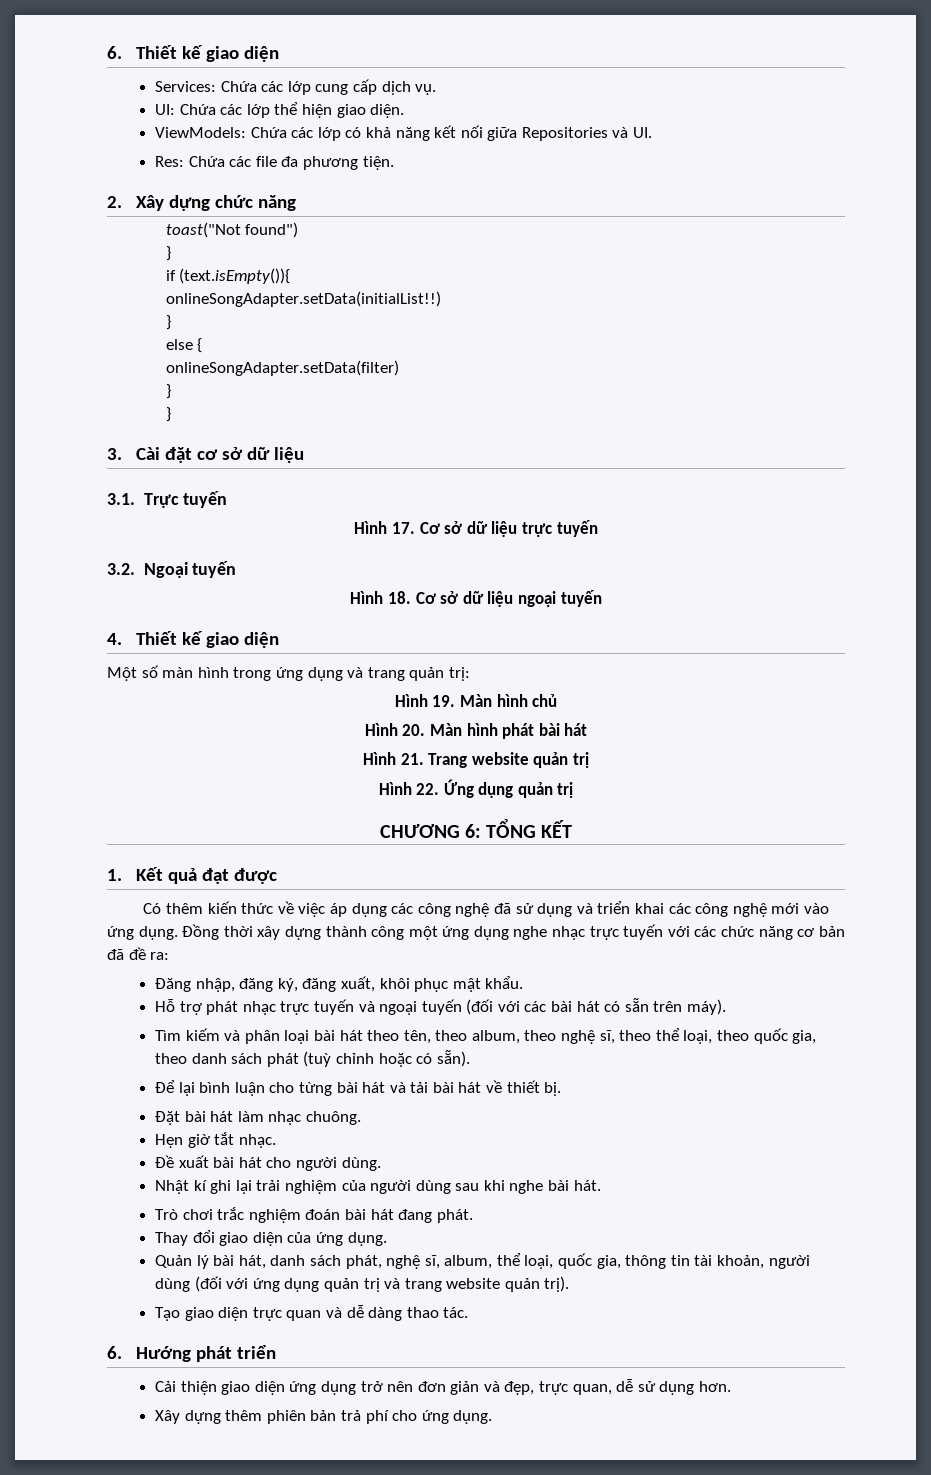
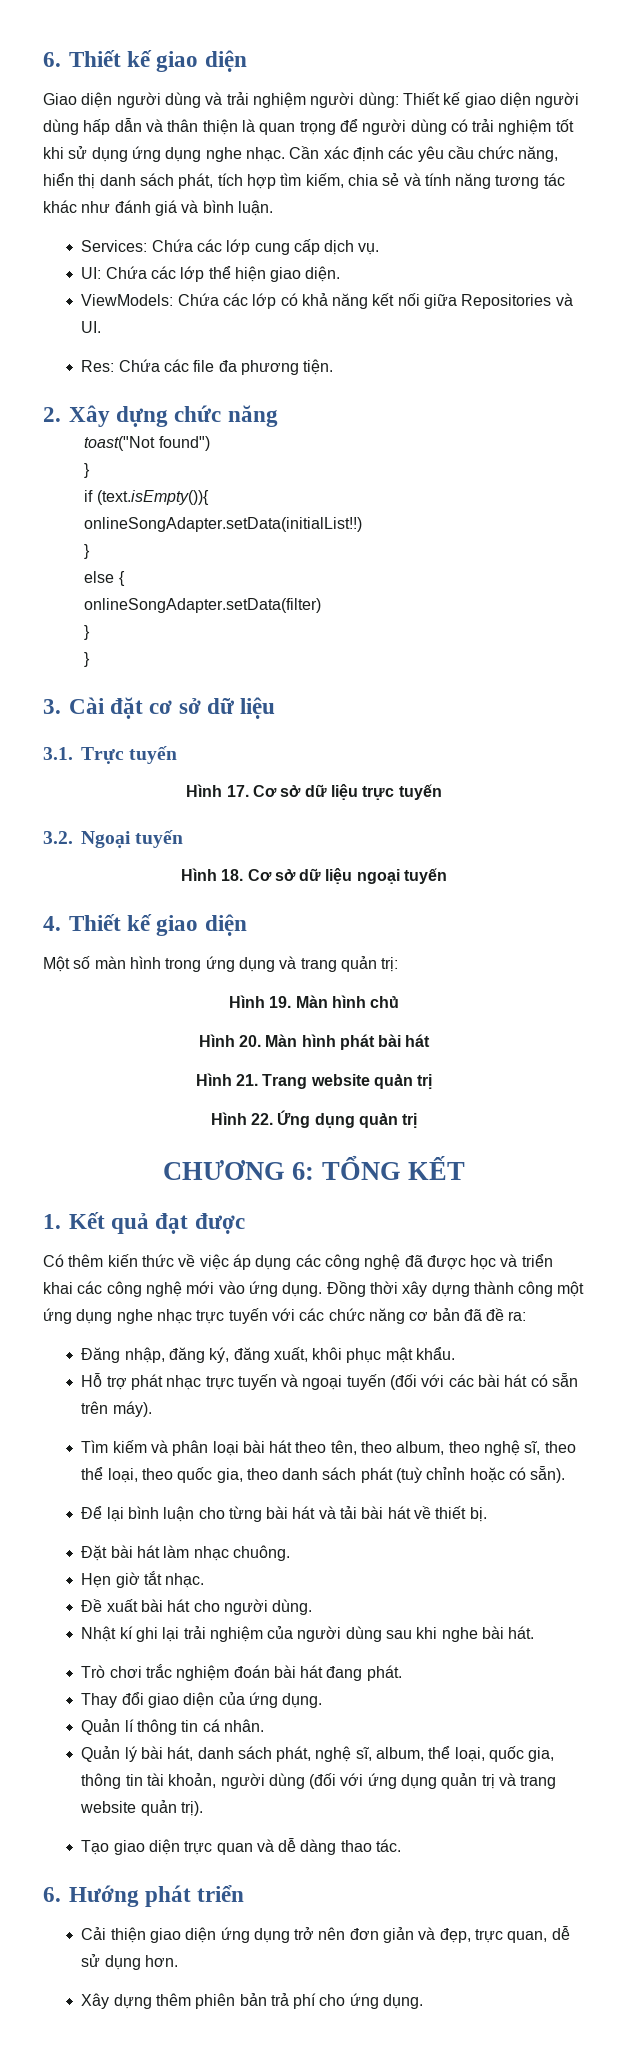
(280, 54) none -> [43,92,580,108] [43,118,574,135] [43,146,559,162] [43,173,565,189] [43,200,273,216] // Giao diện người dùng và trải nghiệm người dùng: Thiết kế giao diện người dùng hấp dẫn và thân thiện là quan trọng để người dùng có trải nghiệm tốt khi sử dụng ứng dụng nghe nhạc. Cần xác định các yêu cầu chức năng, hiển thị danh sách phát, tích hợp tìm kiếm, chia sẻ và tính năng tương tác khác như đánh giá và bình luận.
[515,903,573,917] sử dụng -> [426,1255,497,1270] được học
(387, 1239) none -> [81,1719,264,1735] // Quản lí thông tin cá nhân.

